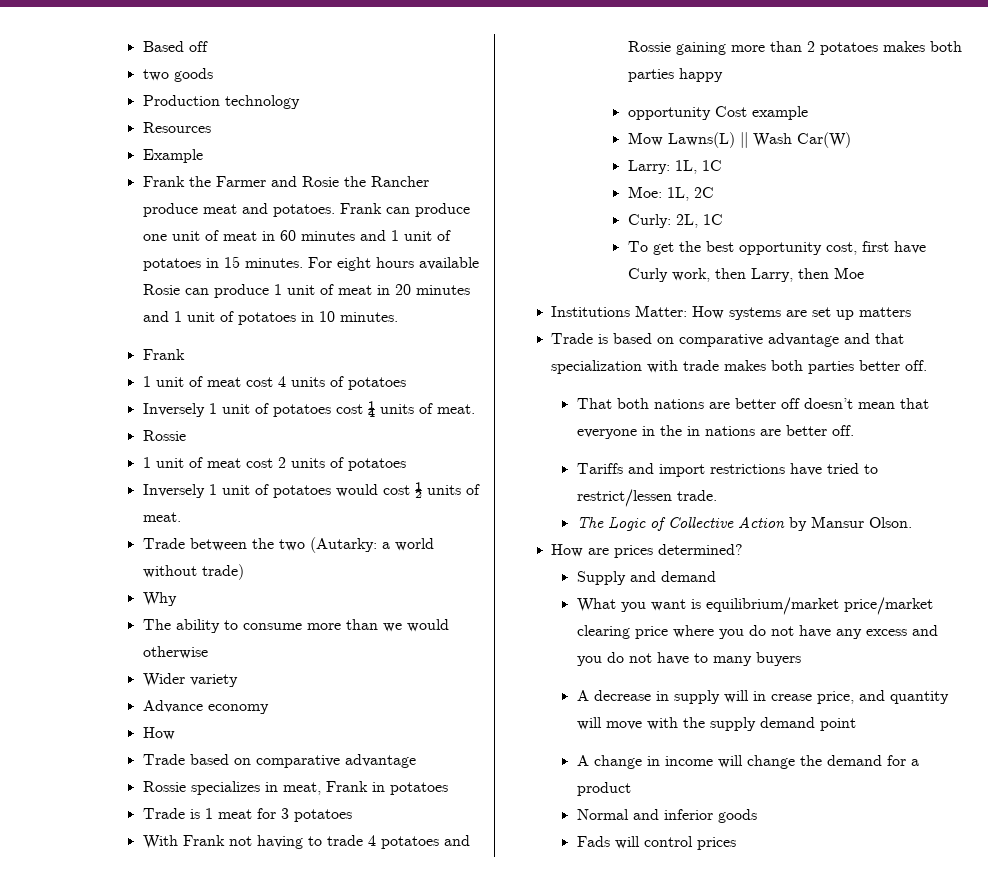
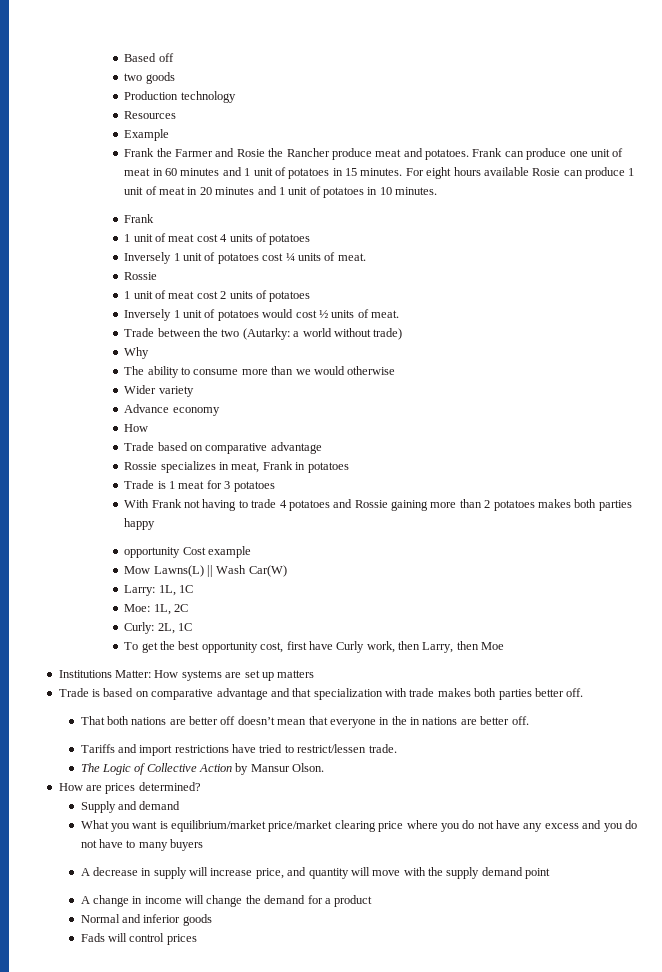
[752,691,812,701] in crease -> [210,868,253,876] increase

